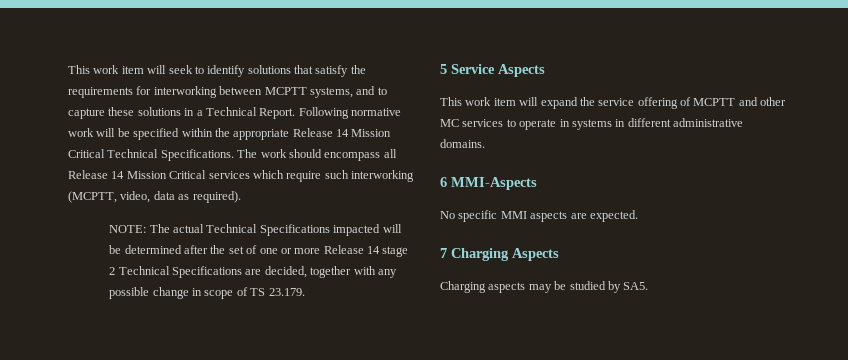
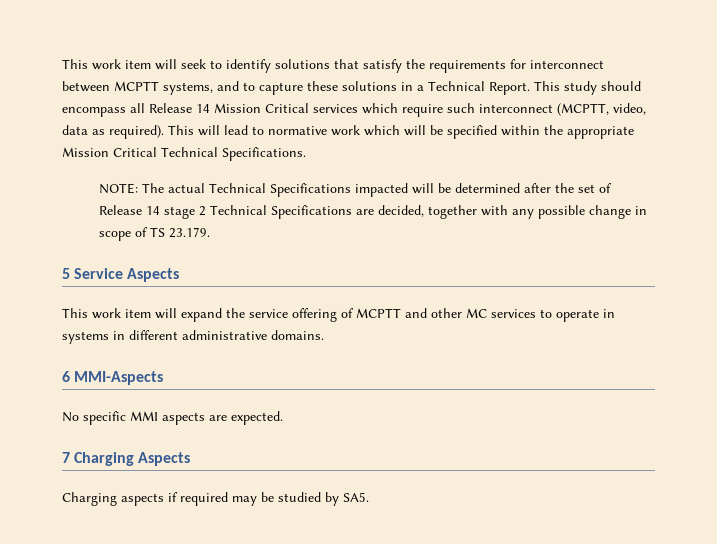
[153,86,217,98] interworking -> [530,60,604,69] interconnect
[298,107,401,119] [68,128,392,140] [68,149,287,161] Following normative work will be specified within the appropriate Release 14 Mission Critical Technical Specifications. The work -> [534,81,597,95] This study
[351,170,414,182] interworking -> [479,104,553,113] interconnect
(241, 197) none -> [168,125,634,139] [62,147,306,161] This will lead to normative work which will be specified within the appropriate Mission Critical Technical Specifications.
[259,248,321,254] one or more -> (612, 188) none
(526, 287) none -> [168,492,228,506] if required

